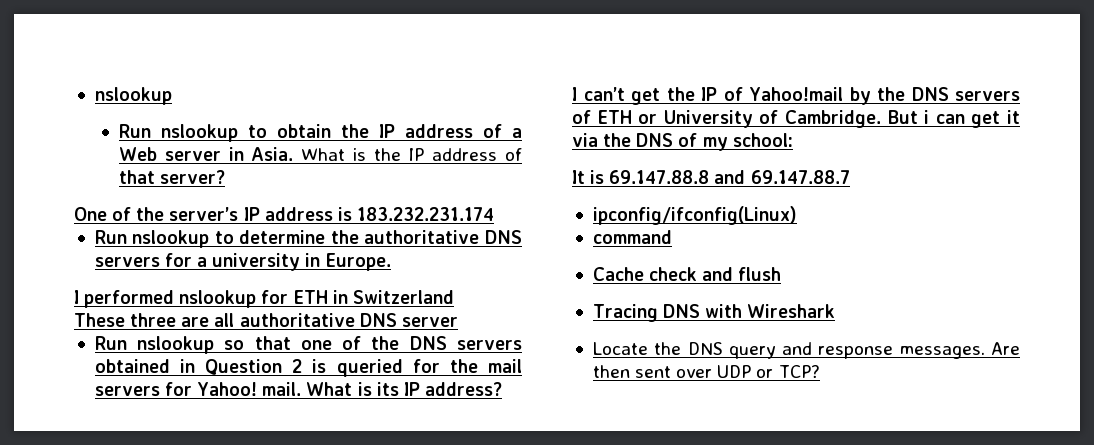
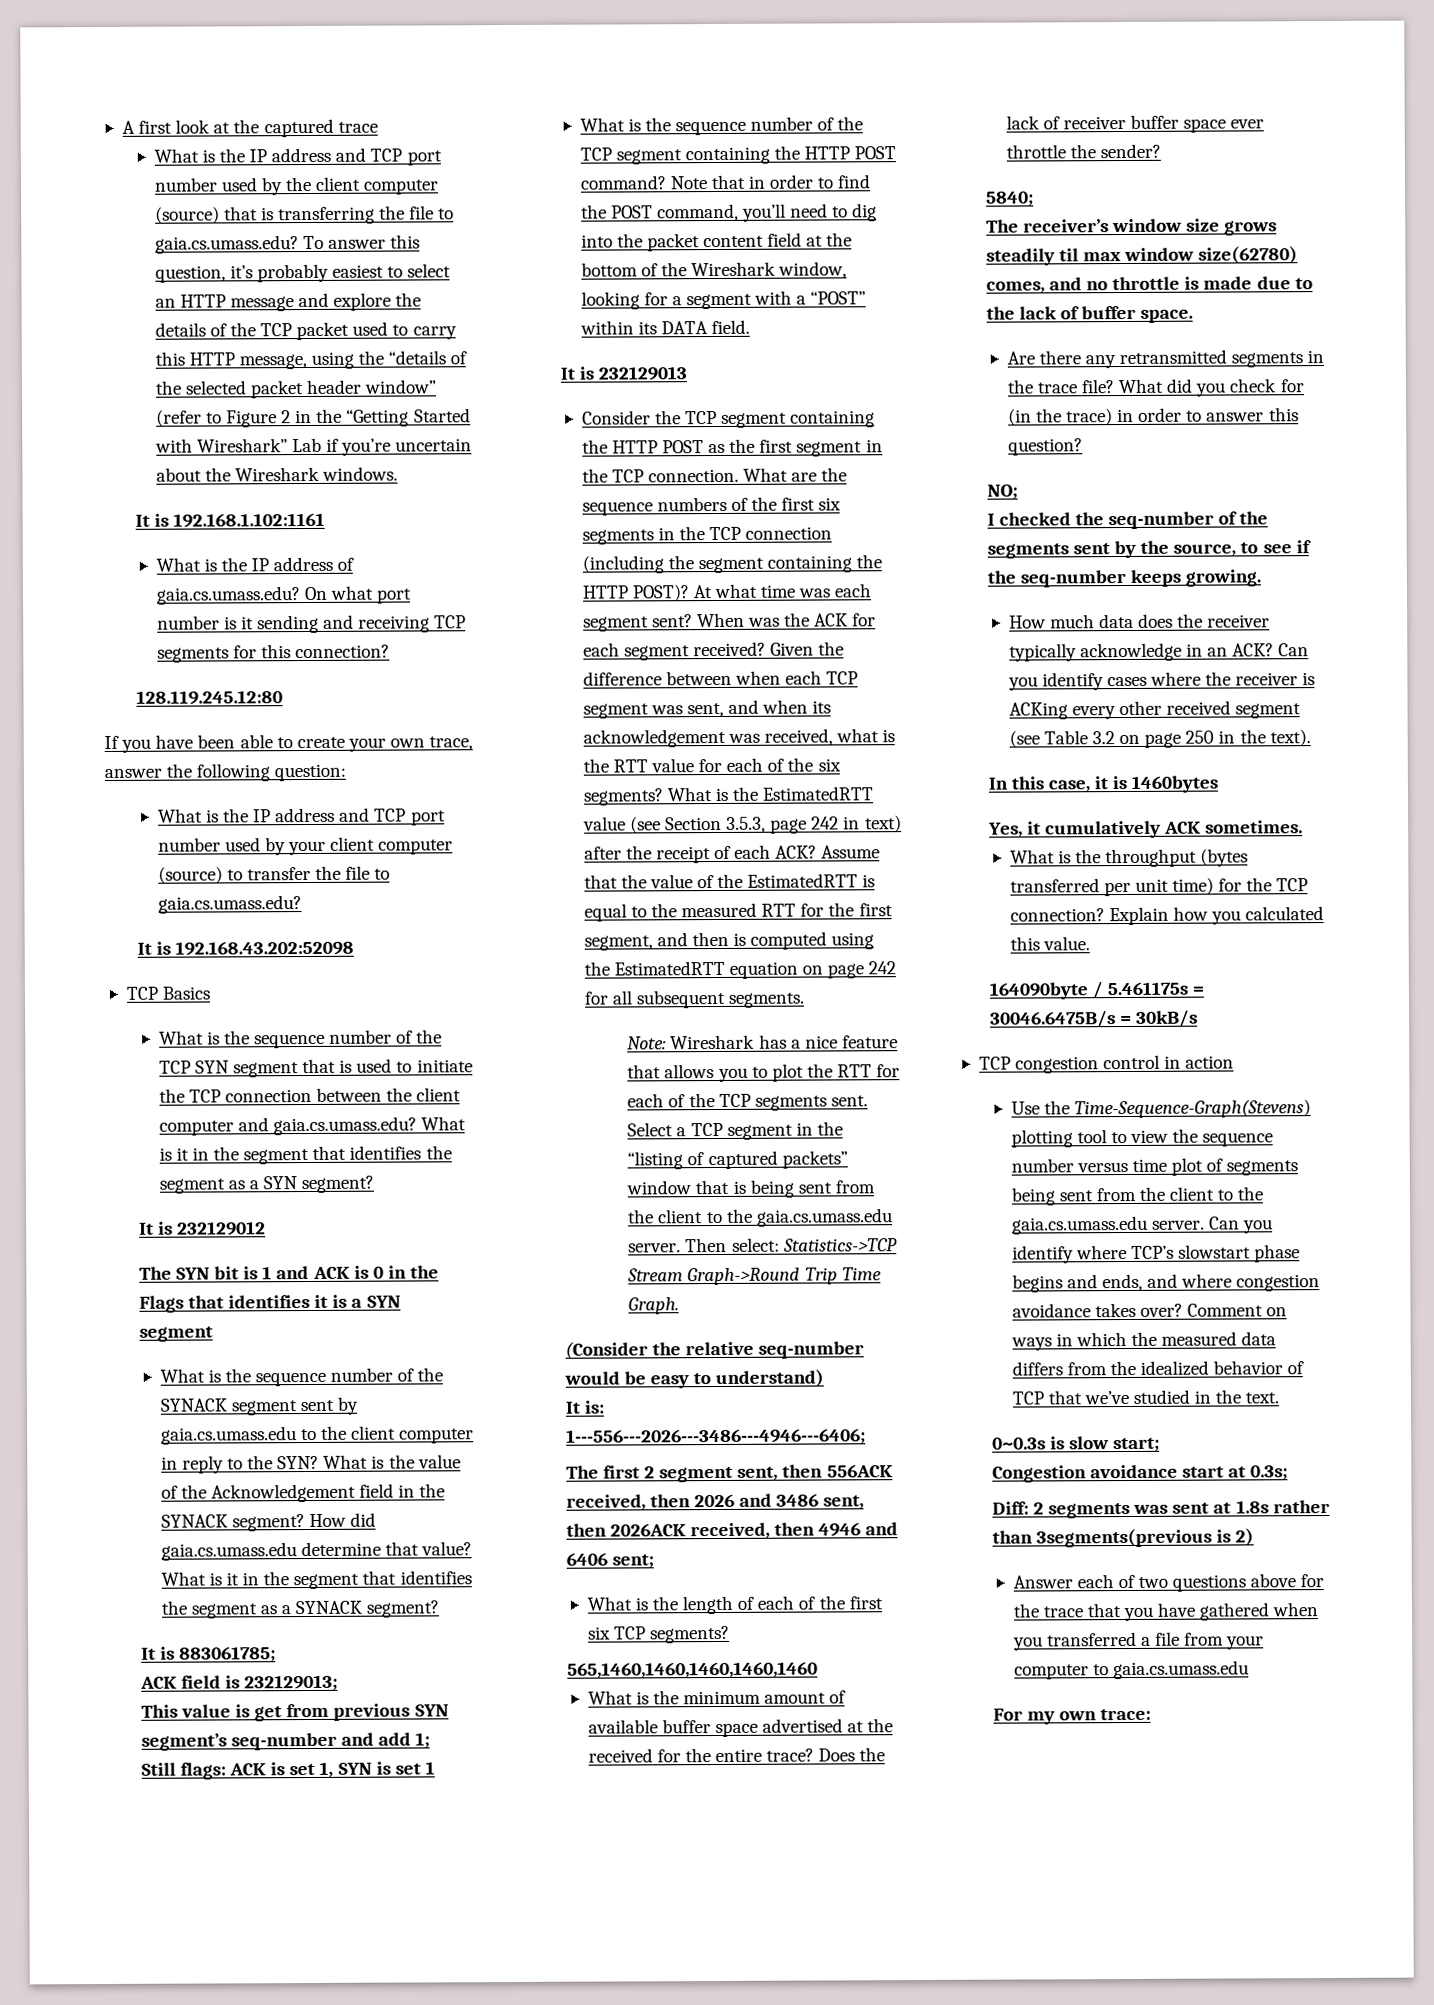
[94,87,172,105] [119,124,522,142] [119,147,294,161] nslookup // Run nslookup to obtain the IP address of a Web server in Asia. -> [121,118,378,138] [153,147,442,166] [153,176,440,196] [154,205,455,225] [154,234,421,254] [154,263,452,283] [154,292,422,312] [154,321,457,341] [154,350,468,370] [154,379,438,399] [155,408,471,428] [154,437,473,456] [155,466,399,482] [134,512,326,528] A first look at the captured trace // What is the IP address and TCP port number used by the client computer (source) that is transferring the file to gaia.cs.umass.edu? To answer this question, it’s probably easiest to select an HTTP message and explore the details of the TCP packet used to carry this HTTP message, using the “details of the selected packet header window” (refer to Figure 2 in the “Getting Started with Wireshark” Lab if you’re uncertain about the Wireshark windows. // It is 192.168.1.102:1161 //
[119,170,226,184] [74,207,494,221] [94,230,522,248] [94,253,391,271] [74,290,454,308] [74,313,458,327] [94,336,522,354] [94,359,522,377] [94,382,502,396] [572,87,1020,105] [572,110,1021,128] [572,133,793,151] [572,170,850,184] [592,206,797,225] [592,230,672,244] [592,267,782,281] [592,304,836,322] [592,342,1020,359] [592,365,820,378] that server? // One of the server’s IP address is 183.232.231.174 // Run nslookup to determine the authoritative DNS servers for a university in Europe. // I performed nslookup for ETH in Switzerland // These three are all authoritative DNS server // Run nslookup so that one of the DNS servers obtained in Question 2 is queried for the mail servers for Yahoo! mail. What is its IP address? // I can’t get the IP of Yahoo!mail by the DNS servers of ETH or University of Cambridge. But i can get it via the DNS of my school: // It is 69.147.88.8 and 69.147.88.7 // ipconfig/ifconfig(Linux) // command // Cache check and flush // Tracing DNS with Wireshark // Locate the DNS query and response messages. Are then sent over UDP or TCP? -> [155,585,413,605] [156,614,467,634] [156,644,391,663] [135,690,283,705] [104,734,474,753] [104,763,347,782] [157,807,446,826] [157,836,454,856] [157,865,391,884] [157,895,302,914] [136,940,355,956] [125,986,211,1000] [158,1029,443,1049] [158,1058,473,1078] [158,1087,462,1103] [158,1116,467,1136] [158,1145,452,1165] [158,1175,375,1194] [138,1221,267,1236] [138,1265,440,1280] [138,1294,401,1313] [138,1326,213,1342] [159,1367,444,1387] [159,1396,360,1416] [160,1425,475,1445] [160,1454,461,1474] [160,1483,446,1503] [160,1512,377,1532] [160,1541,473,1561] [160,1570,472,1590] [160,1600,441,1619] [140,1646,277,1663] [139,1674,339,1692] [140,1703,449,1722] [140,1732,431,1751] [140,1761,435,1780] [579,116,864,136] [579,145,897,165] [579,174,872,190] [580,203,878,222] [580,232,853,252] [580,261,848,279] [580,290,867,310] [579,319,751,335] [559,366,688,381] [581,410,876,428] [581,438,883,457] [581,467,848,483] [581,496,842,516] [581,526,833,545] [581,554,883,574] [581,583,873,602] [582,612,877,632] [582,641,845,661] [582,670,859,686] [582,699,832,719] [582,728,896,748] [582,757,841,773] [582,786,875,806] [582,815,902,834] [583,844,881,864] [583,873,876,889] [583,902,893,922] [583,931,875,951] [583,960,897,979] [583,989,806,1009] [627,1034,898,1050] [627,1063,901,1082] [627,1093,868,1111] [627,1121,843,1140] [627,1150,848,1170] [626,1179,875,1198] [628,1208,893,1227] [628,1237,898,1253] [627,1267,882,1286] [628,1297,680,1315] [564,1341,865,1359] [563,1369,825,1389] [564,1400,605,1414] [565,1428,866,1446] [565,1464,893,1483] [565,1493,865,1511] [565,1522,899,1540] [565,1552,654,1569] [586,1595,883,1615] [587,1625,730,1644] [566,1661,818,1679] [587,1690,847,1705] [587,1718,894,1738] [587,1747,886,1763] [1005,114,1265,133] [1005,143,1161,159] [985,191,1034,207] [985,218,1278,236] [985,246,1299,266] [985,276,1313,294] [985,305,1194,323] [1006,349,1325,369] [1006,378,1305,397] [1007,407,1299,426] [1007,438,1083,456] [986,484,1018,500] [986,511,1269,530] [986,540,1311,559] [986,569,1262,588] [1008,613,1271,629] [1008,642,1310,662] [1007,671,1316,691] [1008,700,1302,720] [1008,729,1311,748] [987,775,1219,793] [987,820,1304,839] [1009,848,1249,868] [1009,877,1309,897] [1009,906,1325,926] [1009,936,1090,951] [988,981,1205,1000] [989,1009,1199,1028] [978,1054,1235,1074] [1010,1099,1311,1119] [1010,1128,1274,1148] [1010,1157,1299,1176] [1010,1186,1264,1206] [1011,1215,1274,1235] [1011,1244,1301,1264] [1011,1273,1321,1293] [1011,1302,1288,1318] [1010,1331,1277,1351] [1011,1360,1305,1376] [1011,1389,1280,1405] [991,1436,1161,1453] [991,1464,1289,1483] [991,1500,1330,1519] [991,1528,1255,1548] [1012,1573,1325,1592] [1012,1602,1320,1622] [1012,1631,1265,1651] [1013,1660,1249,1680] [992,1708,1152,1725] gaia.cs.umass.edu? On what port number is it sending and receiving TCP segments for this connection? // 128.119.245.12:80 // If you have been able to create your own trace, answer the following question: // What is the IP address and TCP port number used by your client computer (source) to transfer the file to gaia.cs.umass.edu? // It is 192.168.43.202:52098 // TCP Basics // What is the sequence number of the TCP SYN segment that is used to initiate the TCP connection between the client computer and gaia.cs.umass.edu? What is it in the segment that identifies the segment as a SYN segment? // It is 232129012 // The SYN bit is 1 and ACK is 0 in the Flags that identifies it is a SYN segment // What is the sequence number of the SYNACK segment sent by gaia.cs.umass.edu to the client computer in reply to the SYN? What is the value of the Acknowledgement field in the SYNACK segment? How did gaia.cs.umass.edu determine that value? What is it in the segment that identifies the segment as a SYNACK segment? // It is 883061785; // ACK field is 232129013; // This value is get from previous SYN segment’s seq-number and add 1; // Still flags: ACK is set 1, SYN is set 1 // What is the sequence number of the TCP segment containing the HTTP POST command? Note that in order to find the POST command, you’ll need to dig into the packet content field at the bottom of the Wireshark window, looking for a segment with a “POST” within its DATA field. // It is 232129013 // Consider the TCP segment containing the HTTP POST as the first segment in the TCP connection. What are the sequence numbers of the first six segments in the TCP connection (including the segment containing the HTTP POST)? At what time was each segment sent? When was the ACK for each segment received? Given the difference between when each TCP segment was sent, and when its acknowledgement was received, what is the RTT value for each of the six segments? What is the EstimatedRTT value (see Section 3.5.3, page 242 in text) after the receipt of each ACK? Assume that the value of the EstimatedRTT is equal to the measured RTT for the first segment, and then is computed using the EstimatedRTT equation on page 242 for all subsequent segments. // Note: Wireshark has a nice feature that allows you to plot the RTT for each of the TCP segments sent. Select a TCP segment in the “listing of captured packets” window that is being sent from the client to the gaia.cs.umass.edu server. Then select: Statistics->TCP Stream Graph->Round Trip Time Graph. // (Consider the relative seq-number would be easy to understand) // It is: 1---556---2026---3486---4946---6406; // The first 2 segment sent, then 556ACK received, then 2026 and 3486 sent, then 2026ACK received, then 4946 and 6406 sent; // What is the length of each of the first six TCP segments? // 565,1460,1460,1460,1460,1460 // What is the minimum amount of available buffer space advertised at the received for the entire trace? Does the lack of receiver buffer space ever throttle the sender? // 5840; // The receiver’s window size grows steadily til max window size(62780) comes, and no throttle is made due to the lack of buffer space. // Are there any retransmitted segments in the trace file? What did you check for (in the trace) in order to answer this question? // NO; // I checked the seq-number of the segments sent by the source, to see if the seq-number keeps growing. // How much data does the receiver typically acknowledge in an ACK? Can you identify cases where the receiver is ACKing every other received segment (see Table 3.2 on page 250 in the text). // In this case, it is 1460bytes // Yes, it cumulatively ACK sometimes. // What is the throughput (bytes transferred per unit time) for the TCP connection? Explain how you calculated this value. // 164090byte / 5.461175s = 30046.6475B/s = 30kB/s // TCP congestion control in action // Use the Time-Sequence-Graph(Stevens) plotting tool to view the sequence number versus time plot of segments being sent from the client to the gaia.cs.umass.edu server. Can you identify where TCP’s slowstart phase begins and ends, and where congestion avoidance takes over? Comment on ways in which the measured data differs from the idealized behavior of TCP that we’ve studied in the text. // 0~0.3s is slow start; // Congestion avoidance start at 0.3s; // Diff: 2 segments was sent at 1.8s rather than 3segments(previous is 2) // Answer each of two questions above for the trace that you have gathered when you transferred a file from your computer to gaia.cs.umass.edu // For my own trace:

